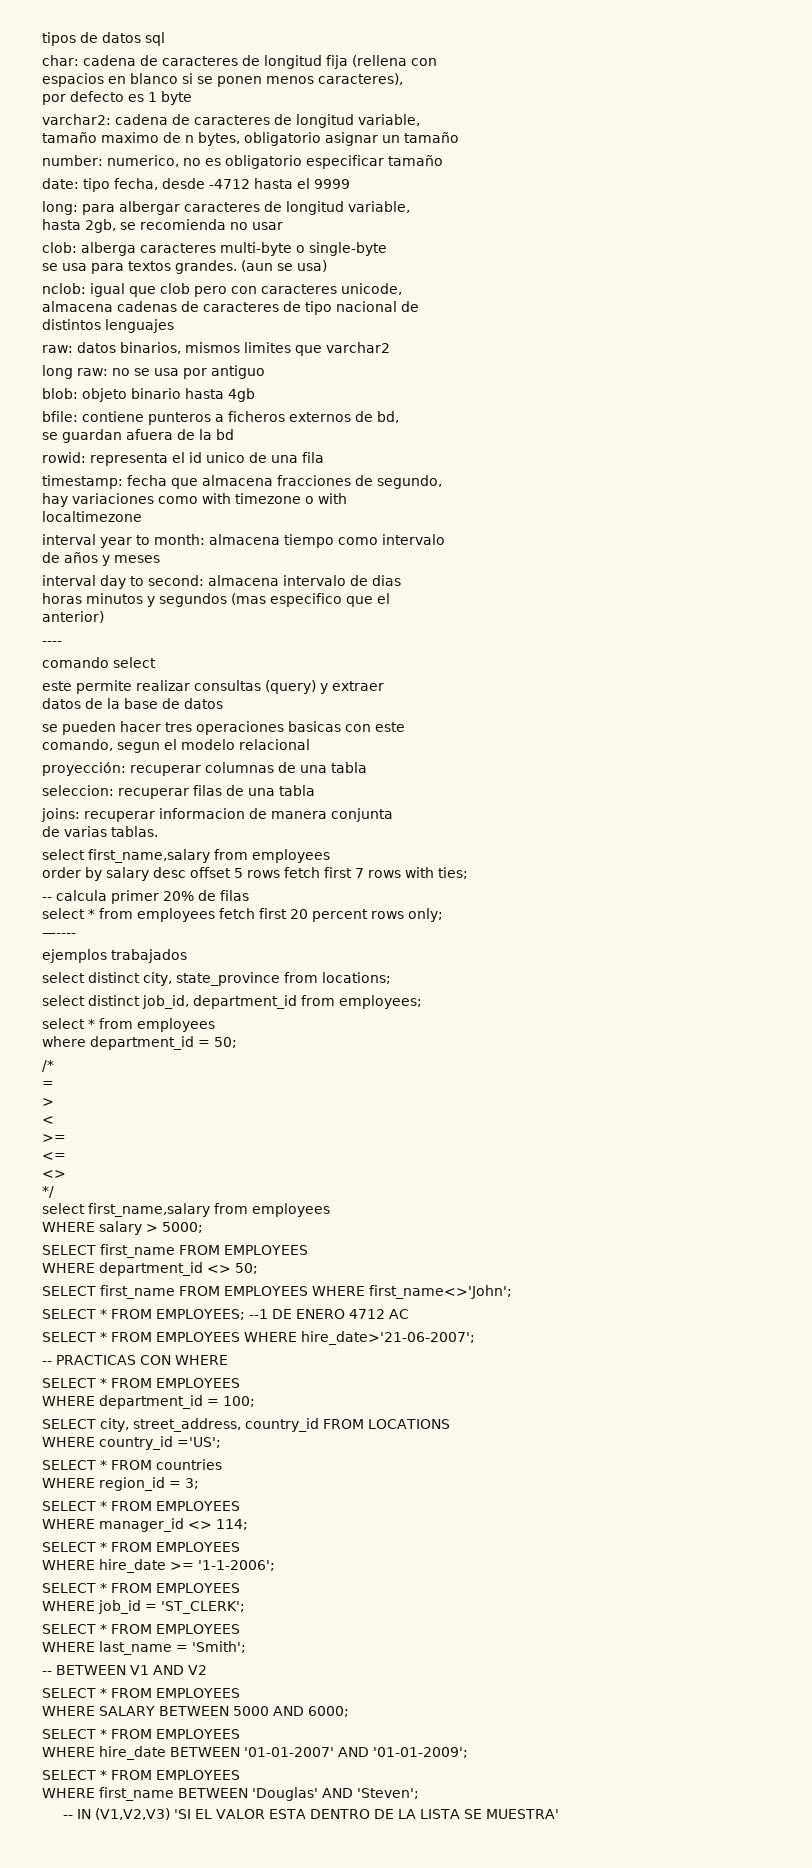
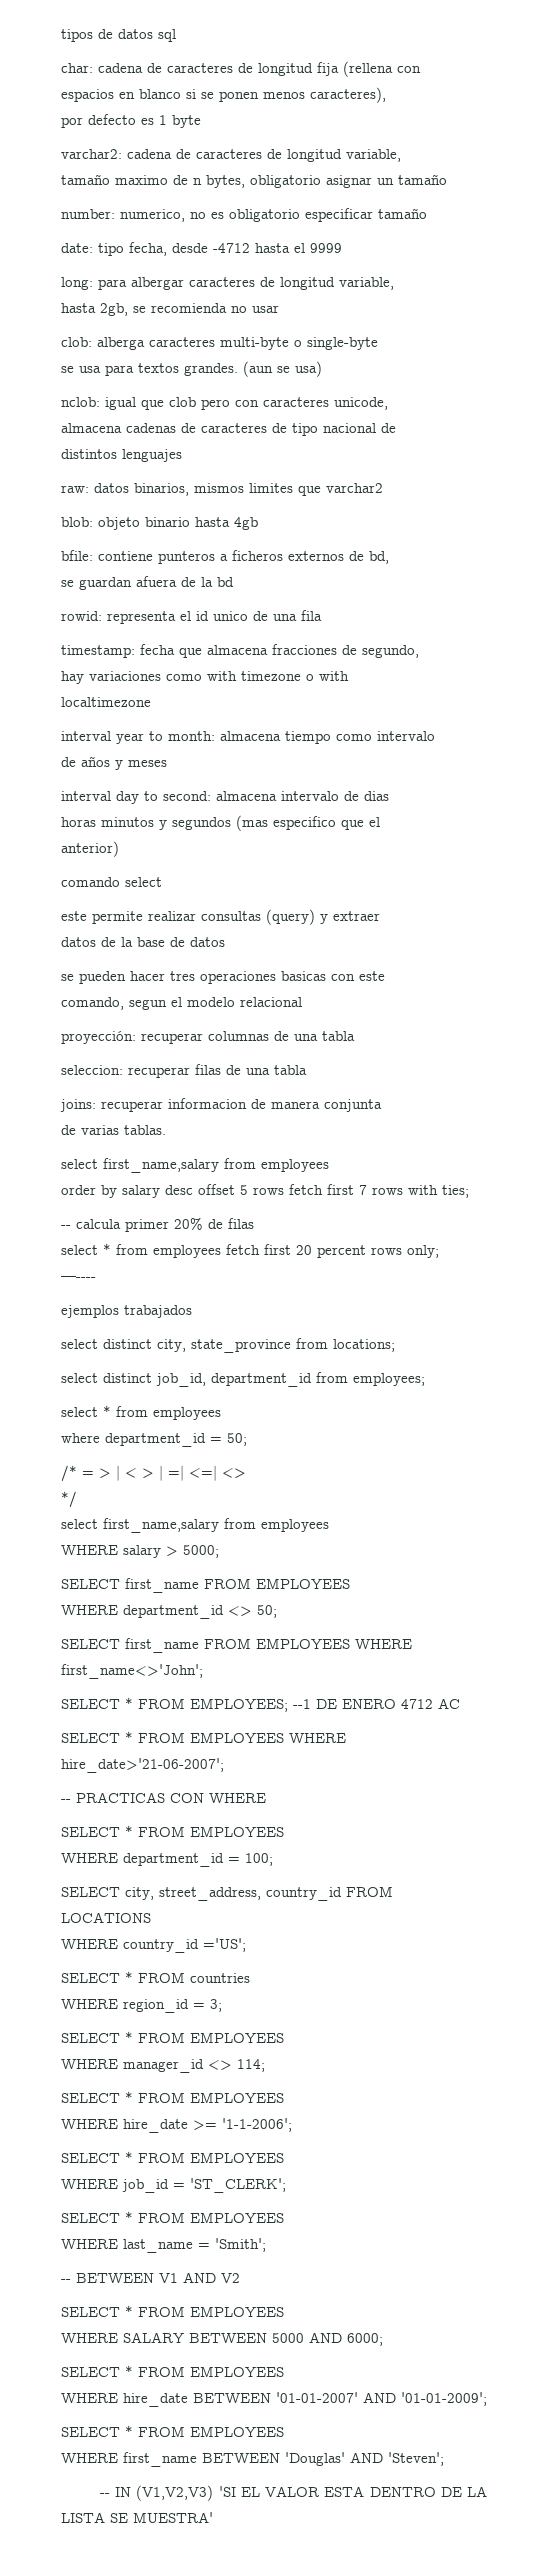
[42,365,265,379] // long raw: no se usa por antiguo -> (383, 488) none
[42,641,62,645] // ---- -> (119, 849) none
[42,1081,54,1088] [42,1098,54,1106] // = // > // -> [82,1465,120,1481] = > |
[42,1134,66,1142] [42,1152,66,1160] // >= // <= // -> [142,1465,217,1481] > | =| <=|

